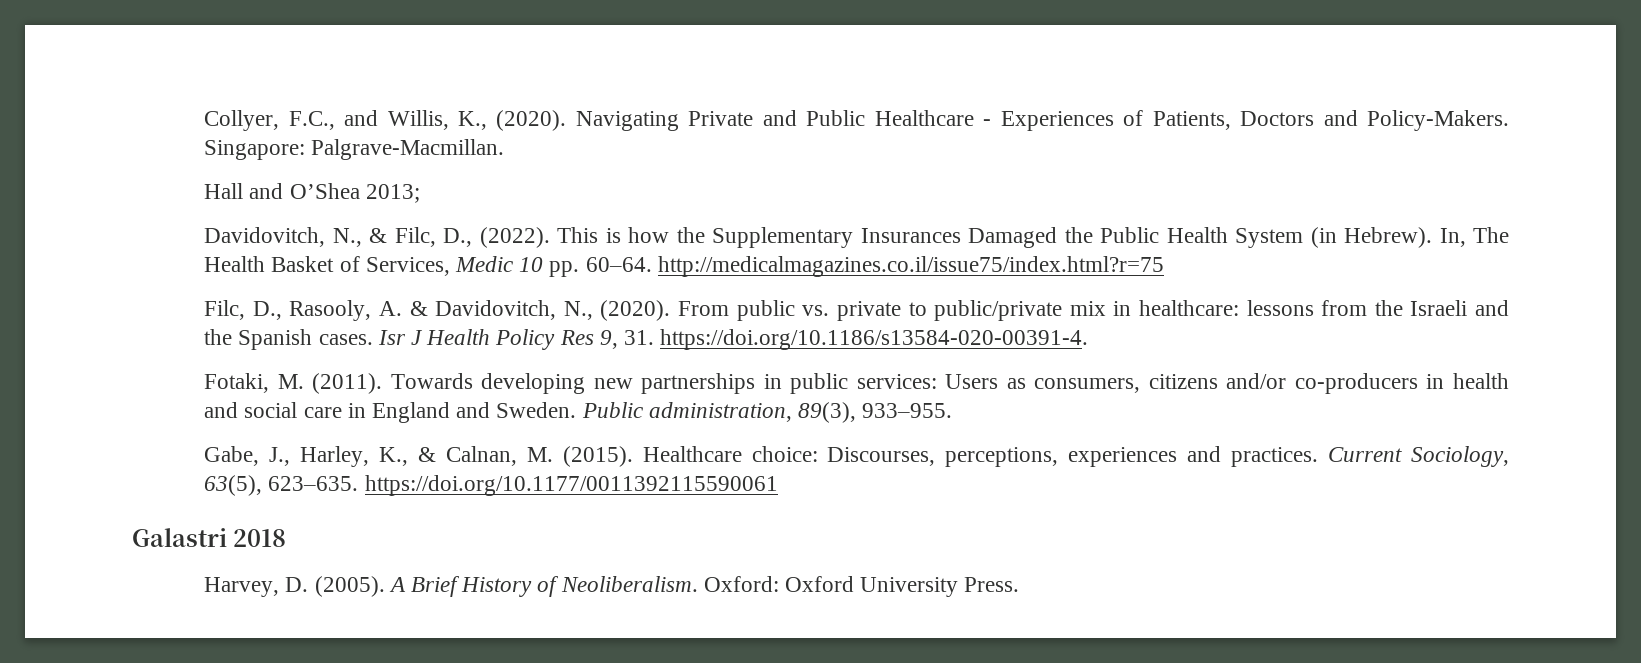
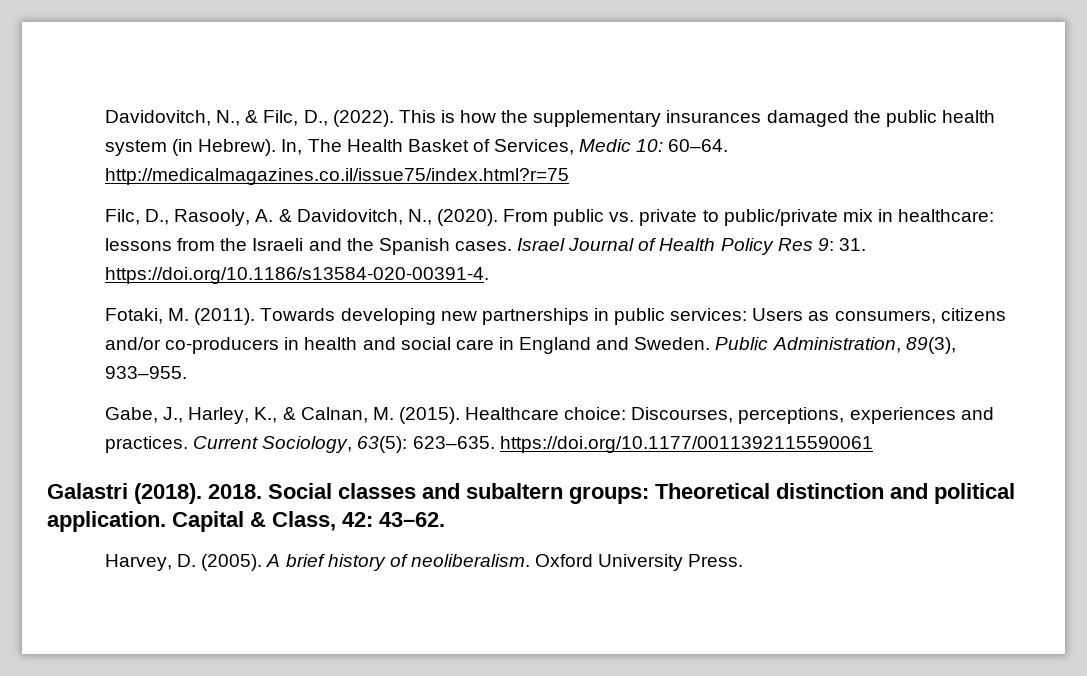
[204,110,1509,131] [204,139,505,160] [204,183,420,203] Collyer, F.C., and Willis, K., (2020). Navigating Private and Public Healthcare - Experiences of Patients, Doctors and Policy-Makers. Singapore: Palgrave-Macmillan. // Hall and O’Shea 2013; // -> (105, 118) none
[712,227,1304,248] Supplementary Insurances Damaged the Public Health System -> [533,110,995,127] [105,140,168,156] supplementary insurances damaged the public health system
[519,257,580,277] 10 pp. -> [636,139,664,152] 10:
[377,330,423,345] Isr J -> [517,238,657,251] Israel Journal of
[599,330,618,349] 9, -> [817,238,834,251] 9:
[648,402,792,422] administration, -> [772,337,901,353] Administration,
[204,475,263,496] 63(5), -> [357,436,408,453] 63(5):
[233,529,287,547] 2018 -> [134,483,1015,504] [47,511,445,532] (2018). 2018. Social classes and subaltern groups: Theoretical distinction and political application. Capital & Class, 42: 43–62.
[410,576,779,597] Brief History of Neoliberalism. Oxford: -> [285,554,530,571] brief history of neoliberalism.

